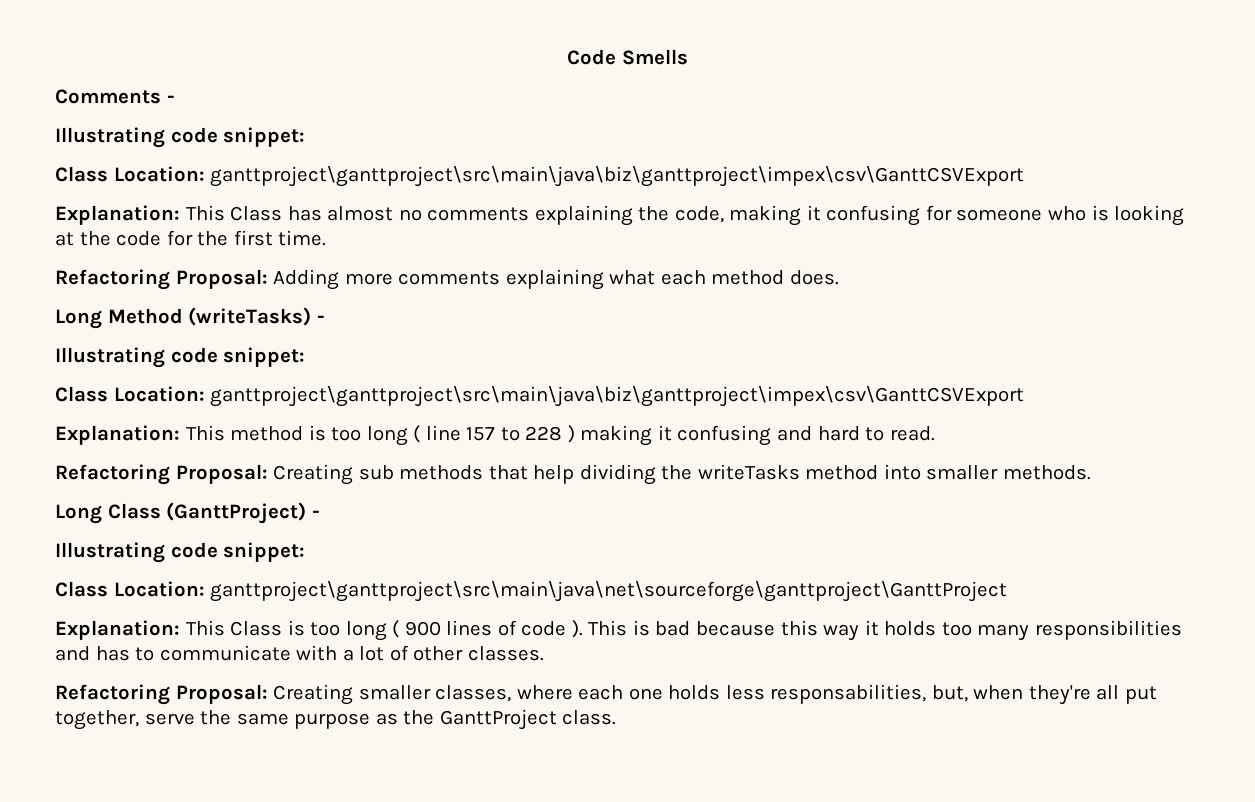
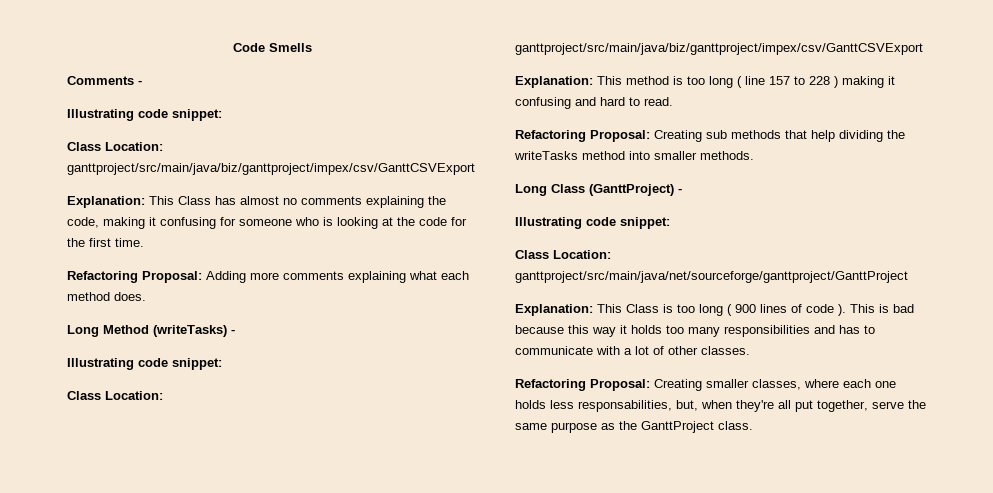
[210,166,1025,187] ganttproject\ganttproject\src\main\java\biz\ganttproject\impex\csv\GanttCSVExport -> [67,163,475,175] ganttproject/src/main/java/biz/ganttproject/impex/csv/GanttCSVExport
[210,386,1025,407] ganttproject\ganttproject\src\main\java\biz\ganttproject\impex\csv\GanttCSVExport -> [515,43,923,55] ganttproject/src/main/java/biz/ganttproject/impex/csv/GanttCSVExport
[210,581,1008,602] ganttproject\ganttproject\src\main\java\net\sourceforge\ganttproject\GanttProject -> [515,271,908,283] ganttproject/src/main/java/net/sourceforge/ganttproject/GanttProject

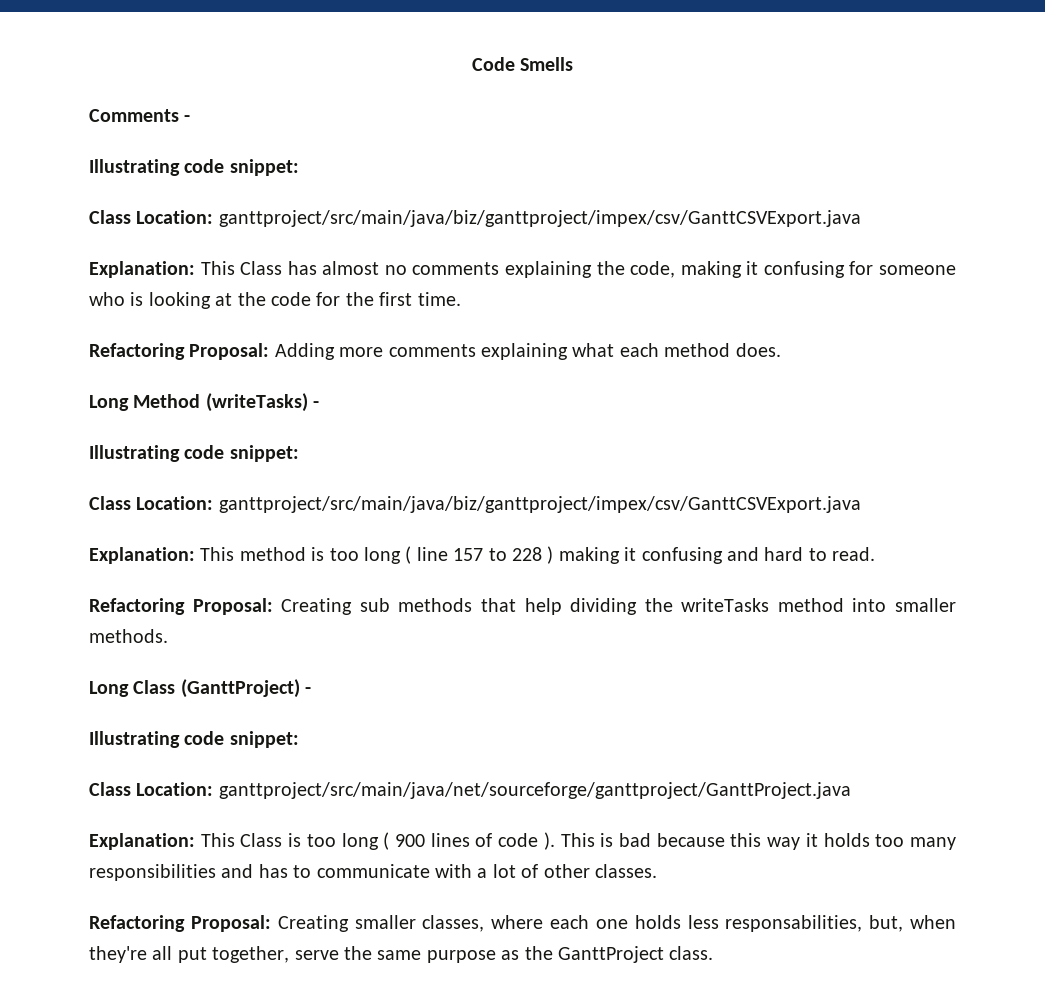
[67,163,475,175] ganttproject/src/main/java/biz/ganttproject/impex/csv/GanttCSVExport -> [218,210,861,227] ganttproject/src/main/java/biz/ganttproject/impex/csv/GanttCSVExport.java
[515,43,923,55] ganttproject/src/main/java/biz/ganttproject/impex/csv/GanttCSVExport -> [218,496,861,513] ganttproject/src/main/java/biz/ganttproject/impex/csv/GanttCSVExport.java
[515,271,908,283] ganttproject/src/main/java/net/sourceforge/ganttproject/GanttProject -> [218,782,851,799] ganttproject/src/main/java/net/sourceforge/ganttproject/GanttProject.java

